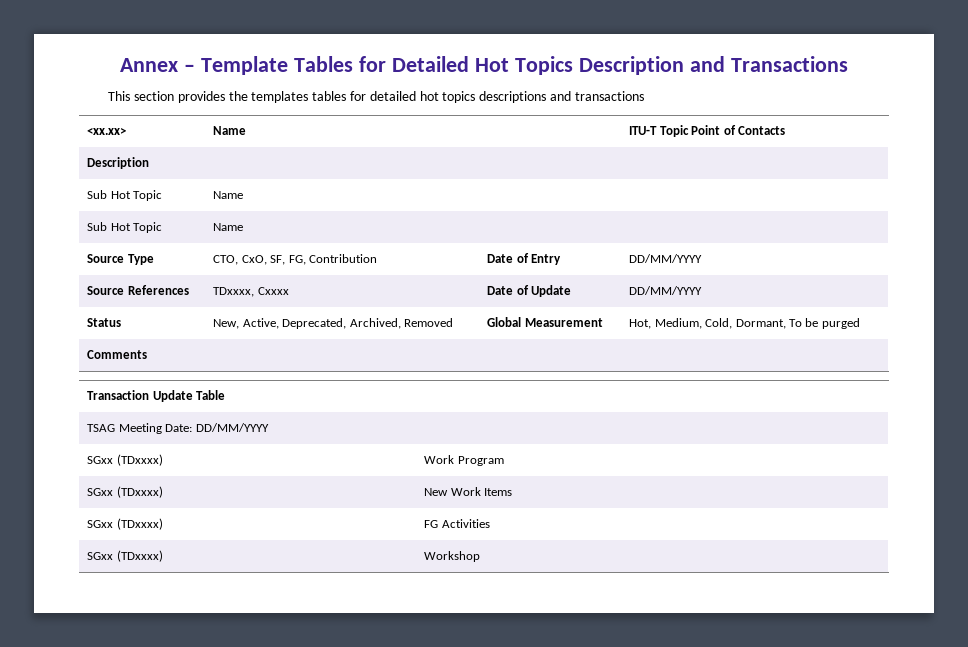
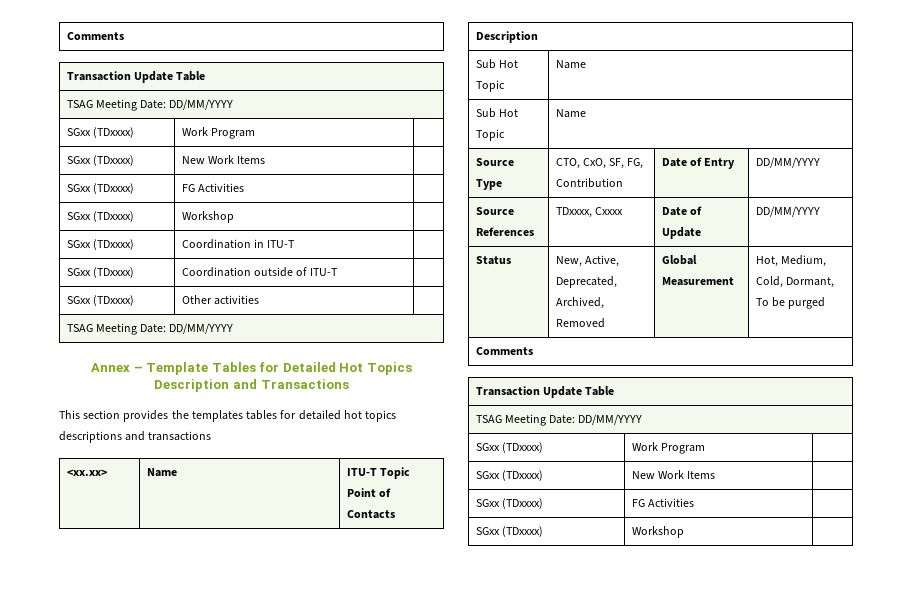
(120, 65) none -> [66,32,124,40] [66,71,206,83] [66,99,234,111] [66,127,134,138] [181,127,255,139] [66,155,134,166] [181,155,266,164] [66,183,134,194] [181,183,244,192] [66,211,134,222] [181,211,234,223] [66,239,134,250] [181,239,296,249] [66,267,134,278] [181,267,339,277] [66,295,134,306] [181,295,259,305] [66,323,234,335] Comments // Transaction Update Table // TSAG Meeting Date: DD/MM/YYYY // SGxx (TDxxxx) | Work Program | // SGxx (TDxxxx) | New Work Items | // SGxx (TDxxxx) | FG Activities | // SGxx (TDxxxx) | Workshop | // SGxx (TDxxxx) | Coordination in ITU-T | // SGxx (TDxxxx) | Coordination outside of ITU-T | // SGxx (TDxxxx) | Other activities | // TSAG Meeting Date: DD/MM/YYYY //

